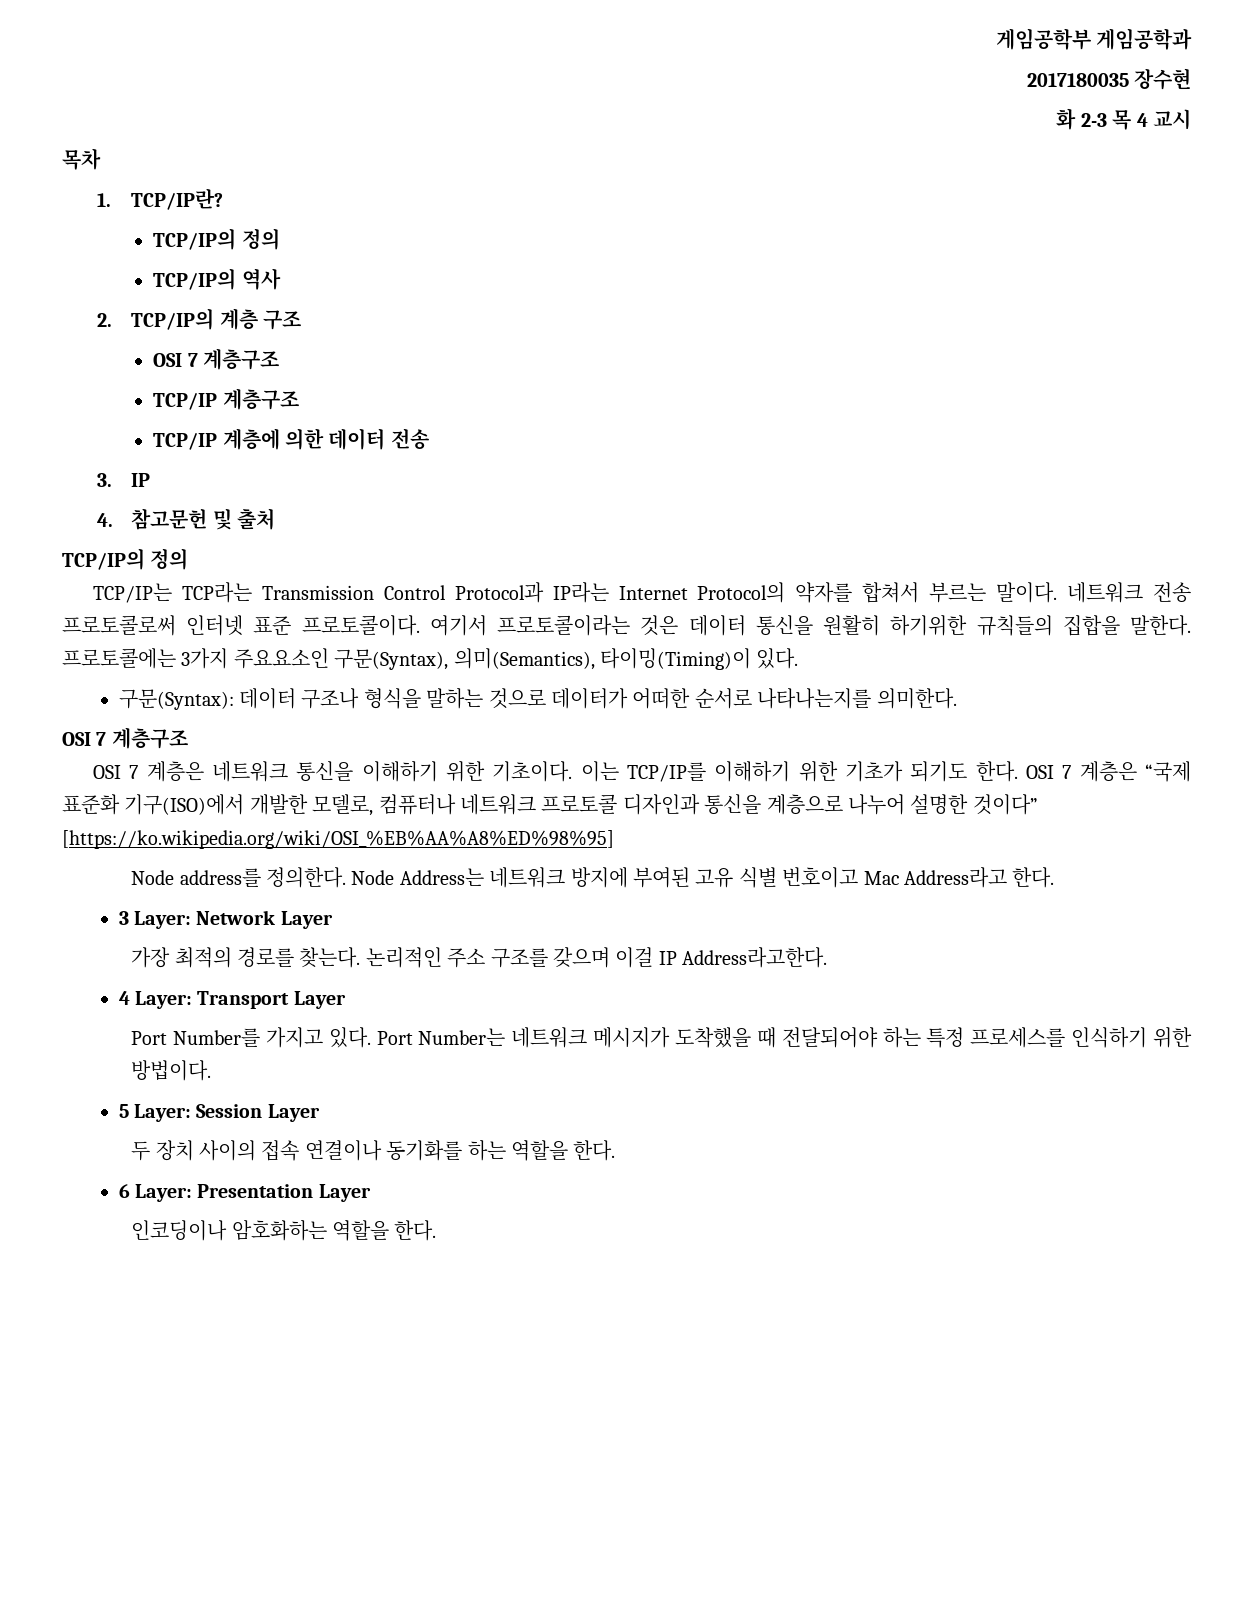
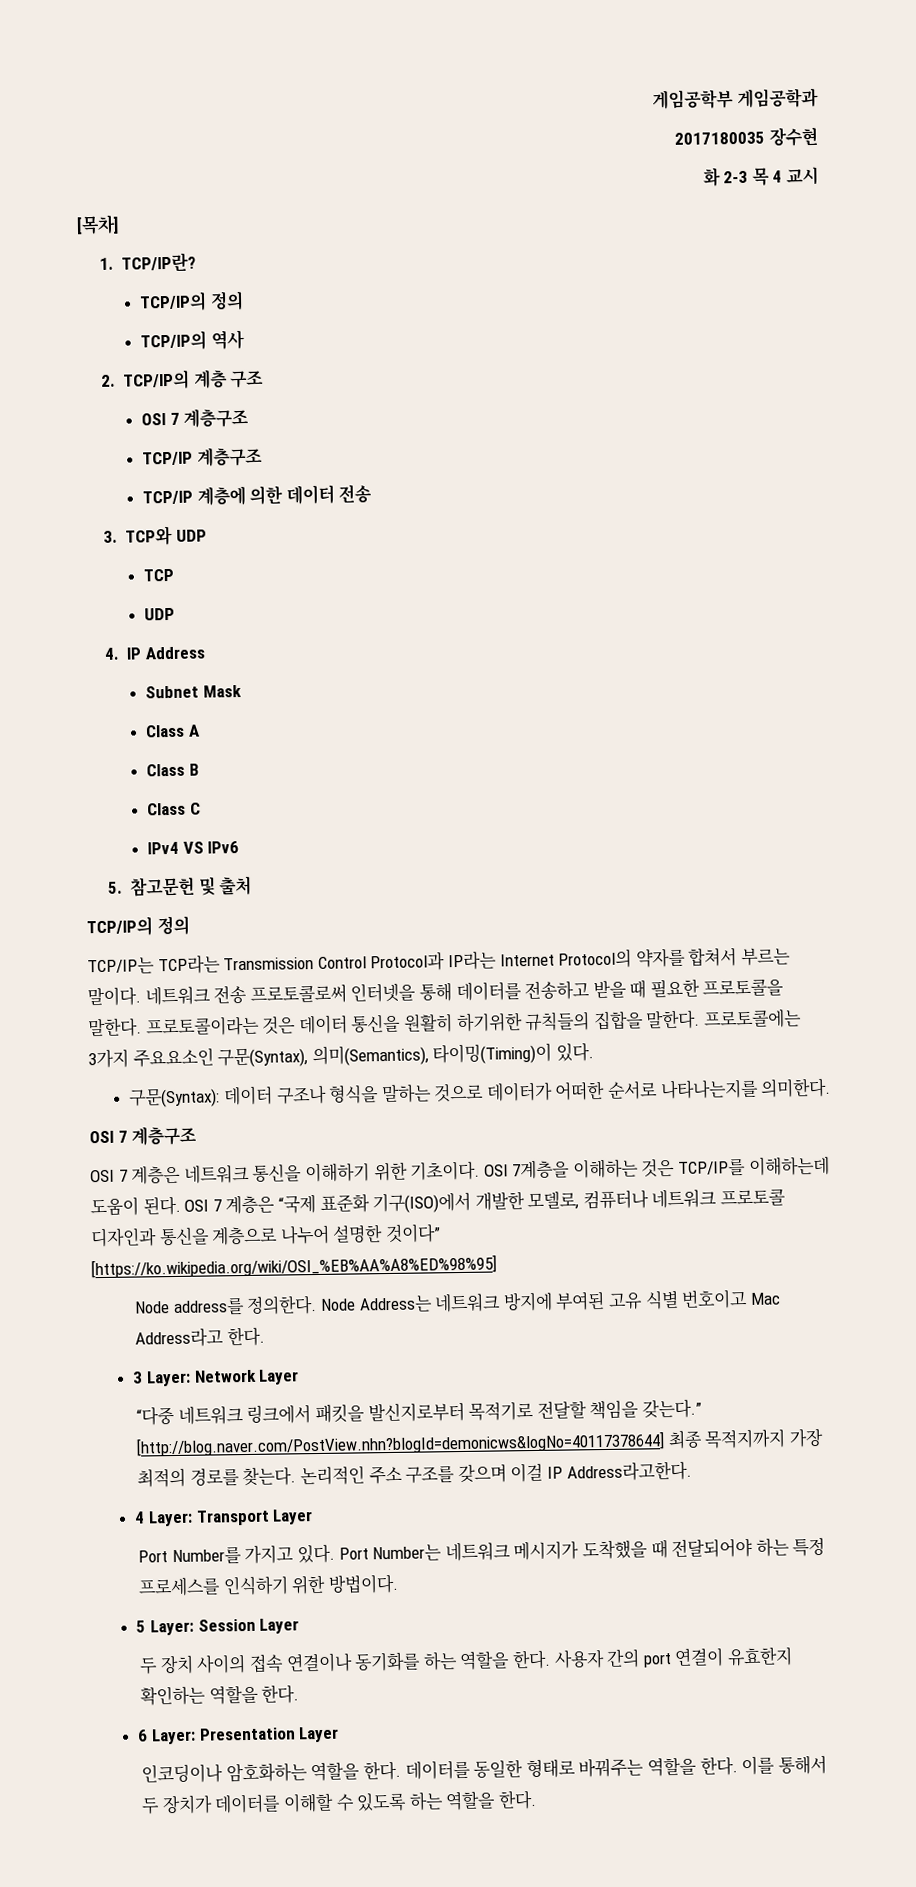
[62,148,101,170] 목차 -> [76,214,119,235] [목차]
[131,473,151,487] [96,513,113,527] IP // 4. -> [125,525,207,546] [142,568,174,582] [143,607,175,621] [103,646,205,660] [144,684,242,699] [144,724,200,738] [145,763,199,777] [146,802,201,816] [146,841,240,855] [107,881,123,894] TCP와 UDP // TCP // UDP // 4. IP Address // Subnet Mask // Class A // Class B // Class C // IPv4 VS IPv6 // 5.
[186,615,487,636] 인터넷 표준 프로토콜이다. 여기서 -> [350,978,785,1003] [88,1017,142,1038] 인터넷을 통해 데이터를 전송하고 받을 때 필요한 프로토콜을 말한다.
[580,761,1018,782] 이는 TCP/IP를 이해하기 위한 기초가 되기도 한다. -> [483,1155,830,1180] [90,1196,181,1217] OSI 7계층을 이해하는 것은 TCP/IP를 이해하는데 도움이 된다.
(333, 920) none -> [136,1398,702,1426] [136,1429,787,1457] “다중 네트워크 링크에서 패킷을 발신지로부터 목적기로 전달할 책임을 갖는다.” [http://blog.naver.com/PostView.nhn?blogId=demonicws&logNo=40117378644] 최종 목적지까지
(616, 1150) none -> [553,1646,793,1669] [140,1684,300,1706] 사용자 간의 port 연결이 유효한지 확인하는 역할을 한다.
(437, 1230) none -> [404,1754,827,1780] [141,1789,537,1815] 데이터를 동일한 형태로 바꿔주는 역할을 한다. 이를 통해서 두 장치가 데이터를 이해할 수 있도록 하는 역할을 한다.

